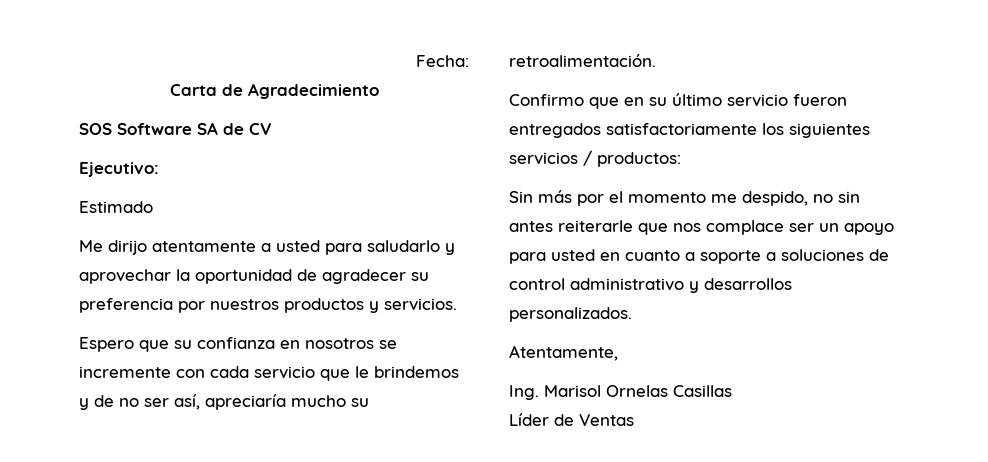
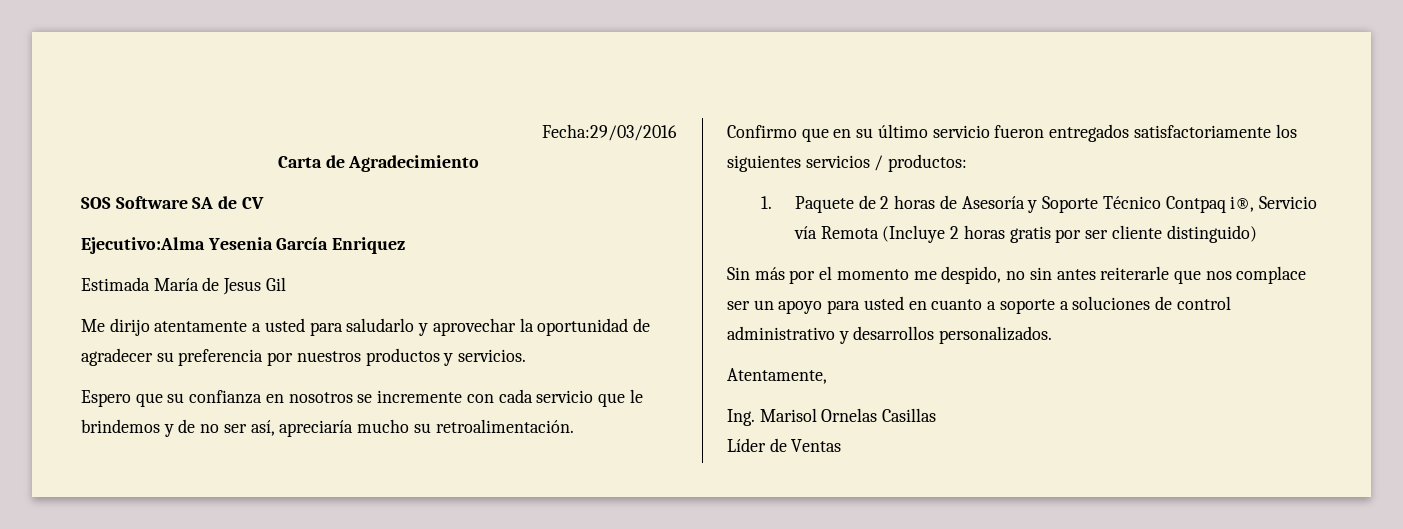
[416,55,469,67] Fecha: -> [542,124,677,141] Fecha:29/03/2016
[79,162,159,177] [79,201,153,213] Ejecutivo: // Estimado -> [81,237,406,254] [81,277,286,295] Ejecutivo:Alma Yesenia García Enriquez // Estimada María de Jesus Gil
(681, 159) none -> [761,195,1317,213] [794,225,1257,243] // 1. Paquete de 2 horas de Asesoría y Soporte Técnico Contpaq i®, Servicio vía Remota (Incluye 2 horas gratis por ser cliente distinguido)

